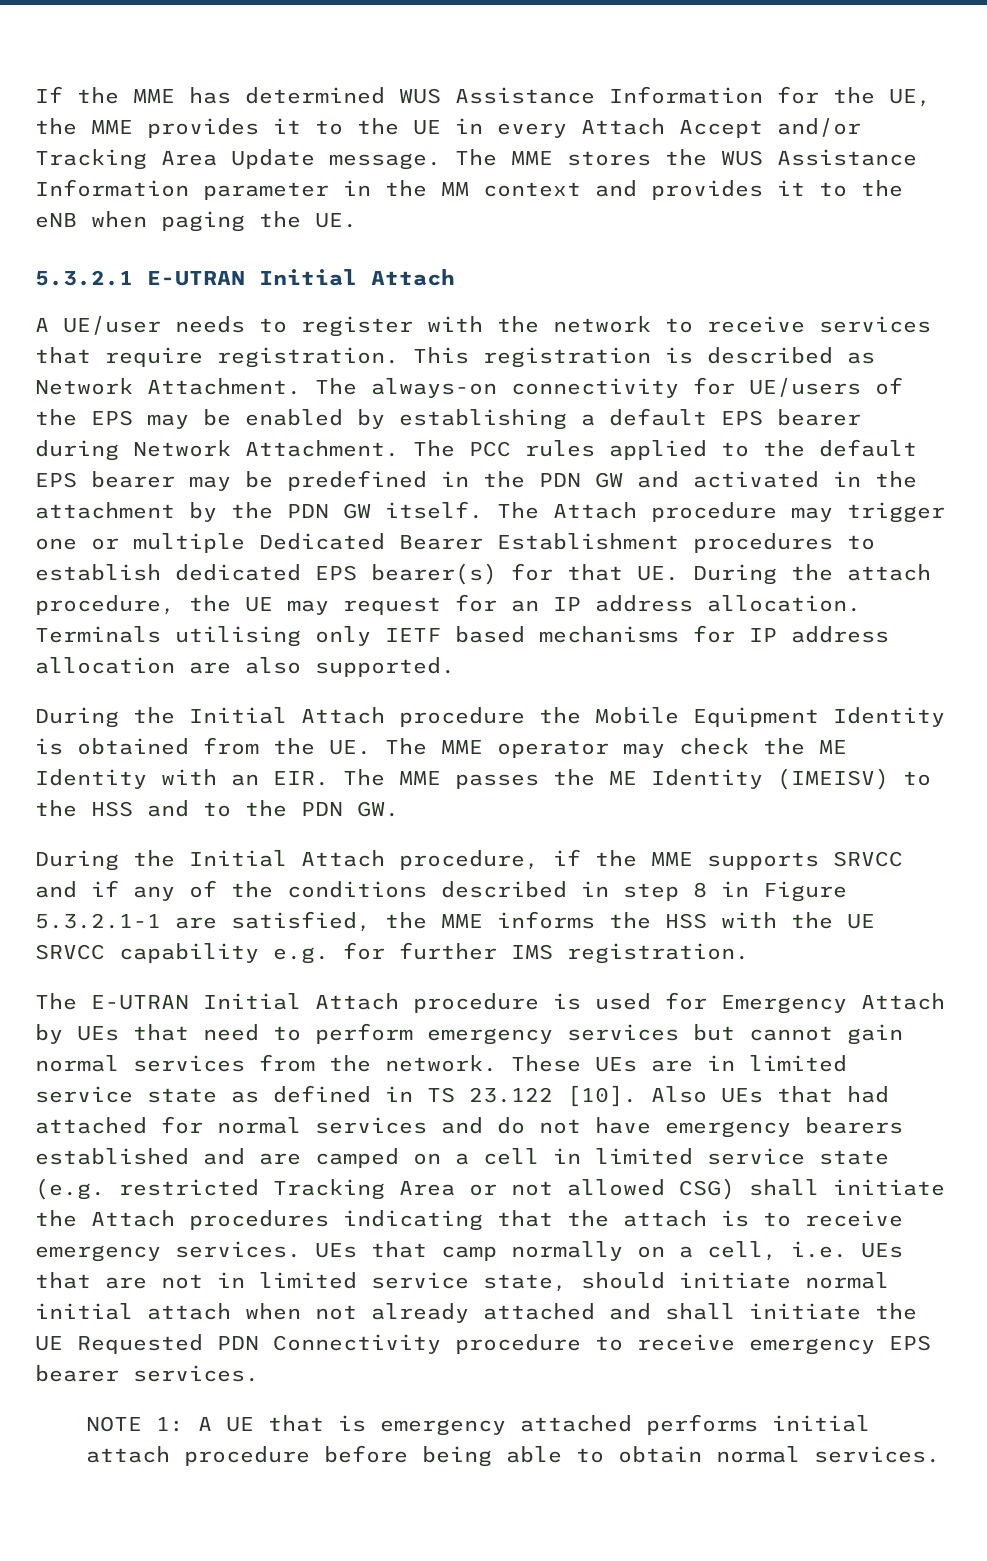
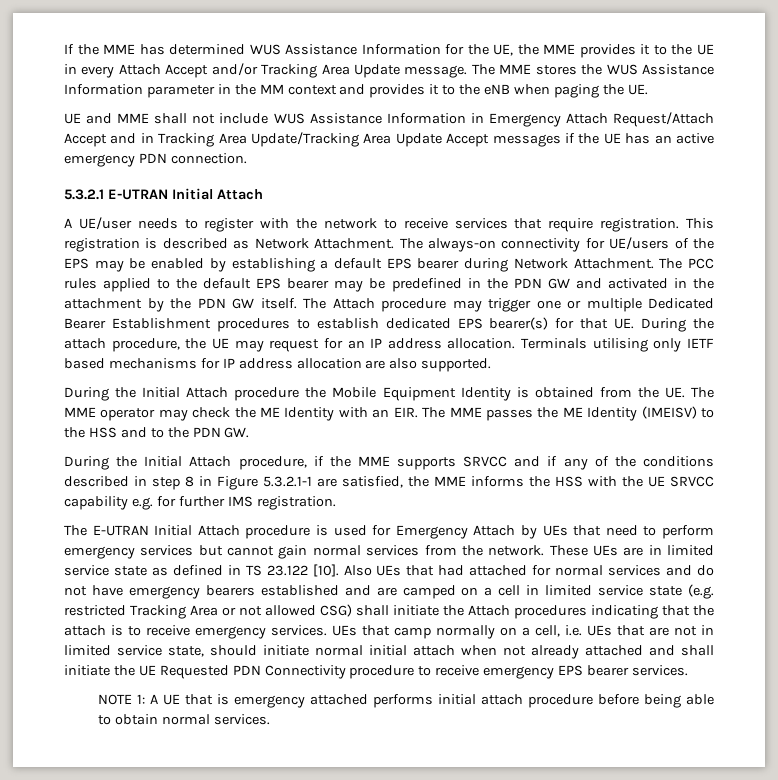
(357, 220) none -> [64,112,714,127] [64,132,714,147] [64,153,247,167] // UE and MME shall not include WUS Assistance Information in Emergency Attach Request/Attach Accept and in Tracking Area Update/Tracking Area Update Accept messages if the UE has an active emergency PDN connection.

